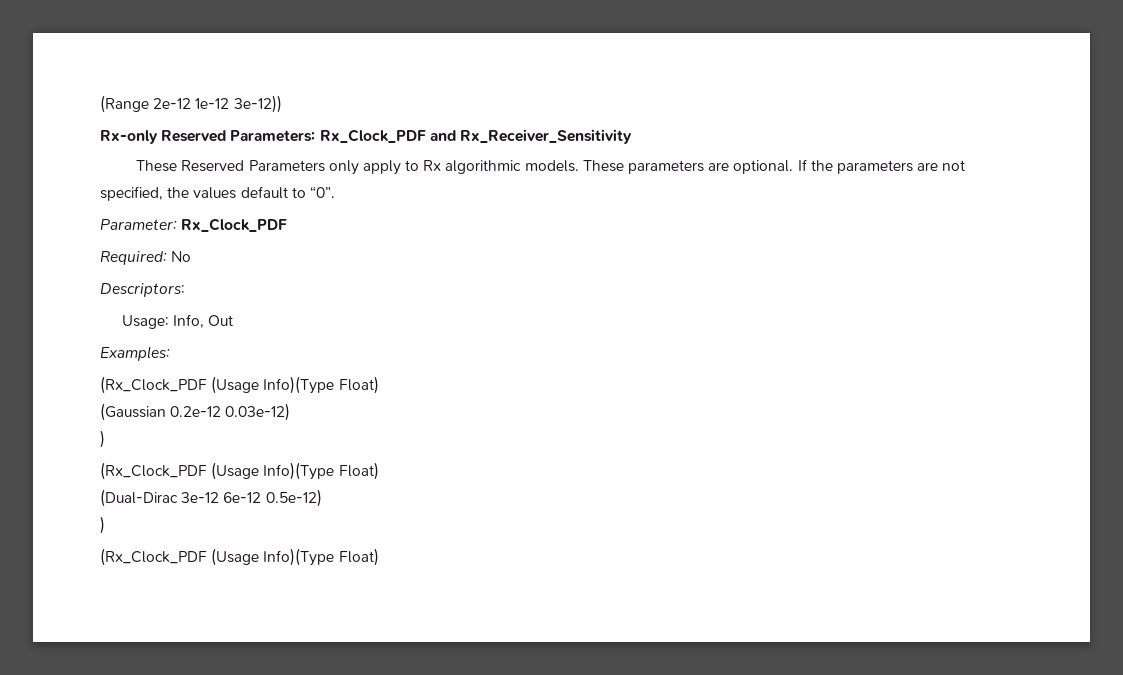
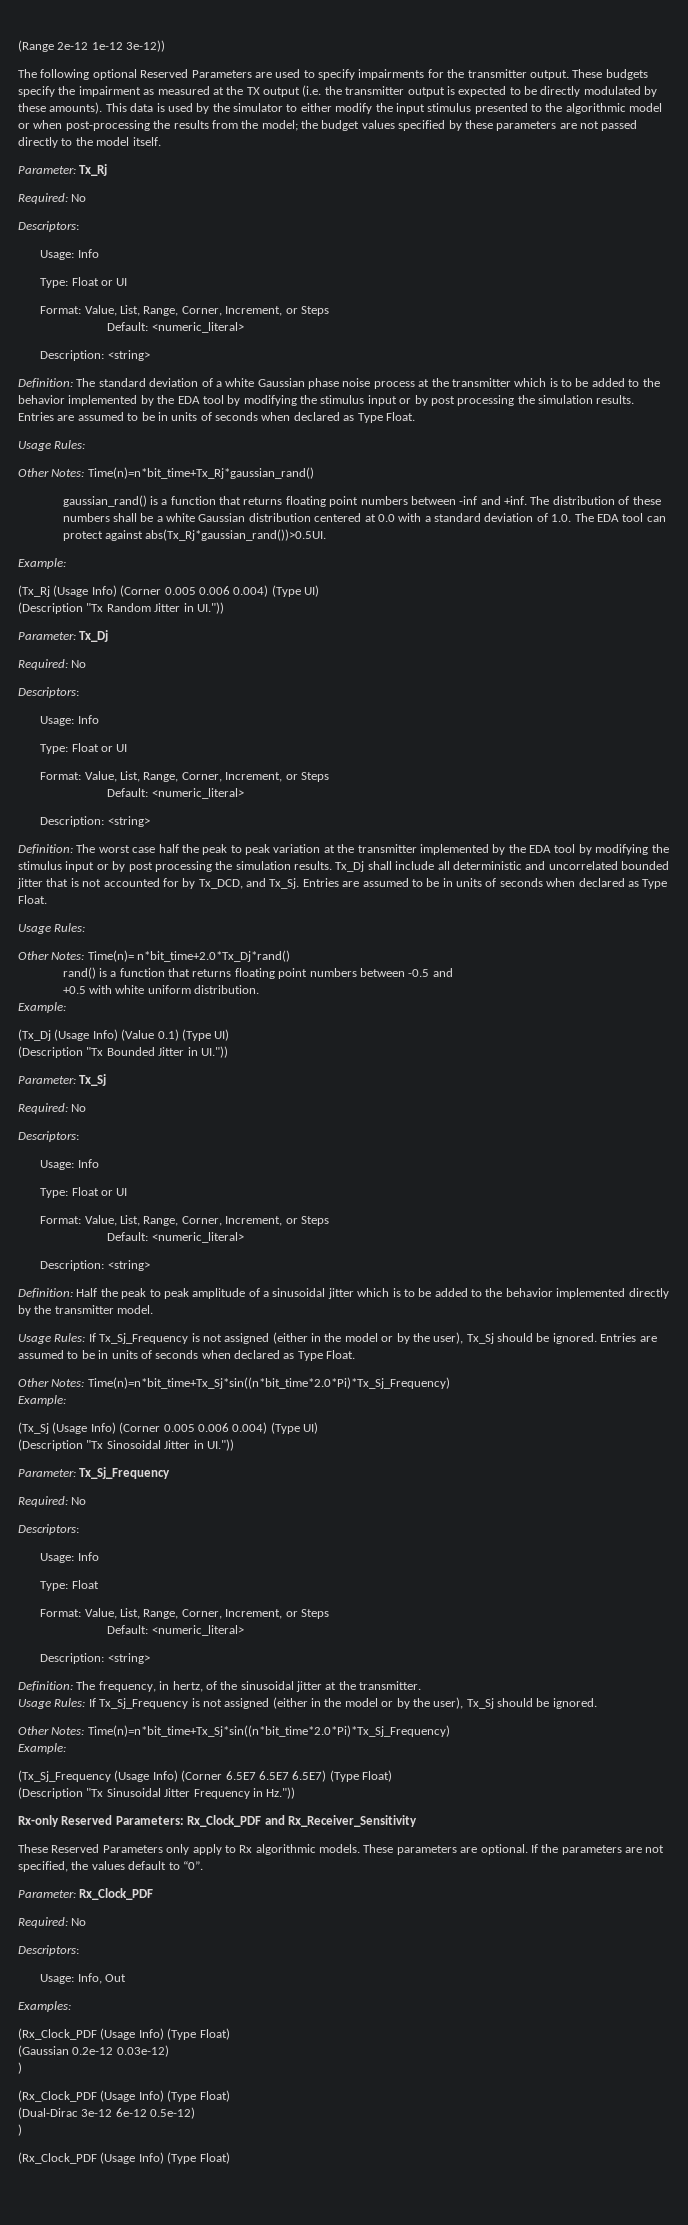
(282, 104) none -> [18,69,648,80] [18,85,658,97] [18,102,663,114] [18,120,638,131] [18,137,161,148] [18,164,108,176] [18,193,87,204] [18,221,79,232] [40,249,99,260] [40,277,128,288] [40,305,329,316] [107,322,244,333] [40,350,150,361] [18,378,660,389] [18,395,635,406] [18,412,415,423] [18,440,86,451] [18,467,314,479] [62,495,661,507] [62,513,666,522] [62,529,327,541] [18,558,66,569] [18,585,319,597] [18,602,224,614] [18,630,109,642] [18,659,87,670] [18,687,79,698] [40,715,99,726] [40,743,128,754] [40,771,329,782] [107,788,244,799] [40,816,150,827] [18,844,669,855] [18,861,669,872] [17,878,668,889] [18,895,47,904] [18,923,86,934] [18,950,291,962] [62,967,453,979] [62,985,260,994] [18,1002,66,1013] [18,1029,230,1041] [18,1046,228,1058] [18,1074,107,1086] [18,1103,87,1114] [18,1131,79,1142] [40,1159,99,1170] [40,1187,128,1198] [40,1215,329,1226] [107,1232,244,1243] [40,1260,150,1271] [18,1288,669,1299] [18,1305,154,1316] [18,1332,657,1344] [18,1350,356,1361] [18,1377,450,1389] [18,1395,66,1406] [18,1422,318,1434] [18,1439,234,1451] [18,1467,171,1479] [18,1496,87,1507] [18,1524,79,1535] [40,1552,99,1563] [40,1580,99,1591] [40,1608,329,1619] [107,1625,244,1636] [40,1653,150,1664] [18,1681,422,1692] [18,1697,597,1709] [18,1725,450,1737] [18,1743,66,1754] [18,1770,392,1782] [18,1787,296,1799] // The following optional Reserved Parameters are used to specify impairments for the transmitter output. These budgets specify the impairment as measured at the TX output (i.e. the transmitter output is expected to be directly modulated by these amounts). This data is used by the simulator to either modify the input stimulus presented to the algorithmic model or when post-processing the results from the model; the budget values specified by these parameters are not passed directly to the model itself. // Parameter: Tx_Rj // Required: No // Descriptors: // Usage: Info // Type: Float or UI // Format: Value, List, Range, Corner, Increment, or Steps // Default: <numeric_literal> // Description: <string> // Definition: The standard deviation of a white Gaussian phase noise process at the transmitter which is to be added to the behavior implemented by the EDA tool by modifying the stimulus input or by post processing the simulation results. Entries are assumed to be in units of seconds when declared as Type Float. // Usage Rules: // Other Notes: Time(n)=n*bit_time+Tx_Rj*gaussian_rand() // gaussian_rand() is a function that returns floating point numbers between -inf and +inf. The distribution of these numbers shall be a white Gaussian distribution centered at 0.0 with a standard deviation of 1.0. The EDA tool can protect against abs(Tx_Rj*gaussian_rand())>0.5UI. // Example: // (Tx_Rj (Usage Info) (Corner 0.005 0.006 0.004) (Type UI) // (Description "Tx Random Jitter in UI.")) // Parameter: Tx_Dj // Required: No // Descriptors: // Usage: Info // Type: Float or UI // Format: Value, List, Range, Corner, Increment, or Steps // Default: <numeric_literal> // Description: <string> // Definition: The worst case half the peak to peak variation at the transmitter implemented by the EDA tool by modifying the stimulus input or by post processing the simulation results. Tx_Dj shall include all deterministic and uncorrelated bounded jitter that is not accounted for by Tx_DCD, and Tx_Sj. Entries are assumed to be in units of seconds when declared as Type Float. // Usage Rules: // Other Notes: Time(n)= n*bit_time+2.0*Tx_Dj*rand() // rand() is a function that returns floating point numbers between -0.5 and // +0.5 with white uniform distribution. // Example: // (Tx_Dj (Usage Info) (Value 0.1) (Type UI) // (Description "Tx Bounded Jitter in UI.")) // Parameter: Tx_Sj // Required: No // Descriptors: // Usage: Info // Type: Float or UI // Format: Value, List, Range, Corner, Increment, or Steps // Default: <numeric_literal> // Description: <string> // Definition: Half the peak to peak amplitude of a sinusoidal jitter which is to be added to the behavior implemented directly by the transmitter model. // Usage Rules: If Tx_Sj_Frequency is not assigned (either in the model or by the user), Tx_Sj should be ignored. Entries are assumed to be in units of seconds when declared as Type Float. // Other Notes: Time(n)=n*bit_time+Tx_Sj*sin((n*bit_time*2.0*Pi)*Tx_Sj_Frequency) // Example: // (Tx_Sj (Usage Info) (Corner 0.005 0.006 0.004) (Type UI) // (Description "Tx Sinosoidal Jitter in UI.")) // Parameter: Tx_Sj_Frequency // Required: No // Descriptors: // Usage: Info // Type: Float // Format: Value, List, Range, Corner, Increment, or Steps // Default: <numeric_literal> // Description: <string> // Definition: The frequency, in hertz, of the sinusoidal jitter at the transmitter. // Usage Rules: If Tx_Sj_Frequency is not assigned (either in the model or by the user), Tx_Sj should be ignored. // Other Notes: Time(n)=n*bit_time+Tx_Sj*sin((n*bit_time*2.0*Pi)*Tx_Sj_Frequency) // Example: // (Tx_Sj_Frequency (Usage Info) (Corner 6.5E7 6.5E7 6.5E7) (Type Float) // (Description "Tx Sinusoidal Jitter Frequency in Hz."))
[263,376,335,394] Info)(Type -> [138,2028,197,2040] Info) (Type
[263,462,335,480] Info)(Type -> [138,2090,197,2102] Info) (Type
[263,548,335,566] Info)(Type -> [138,2152,197,2164] Info) (Type

